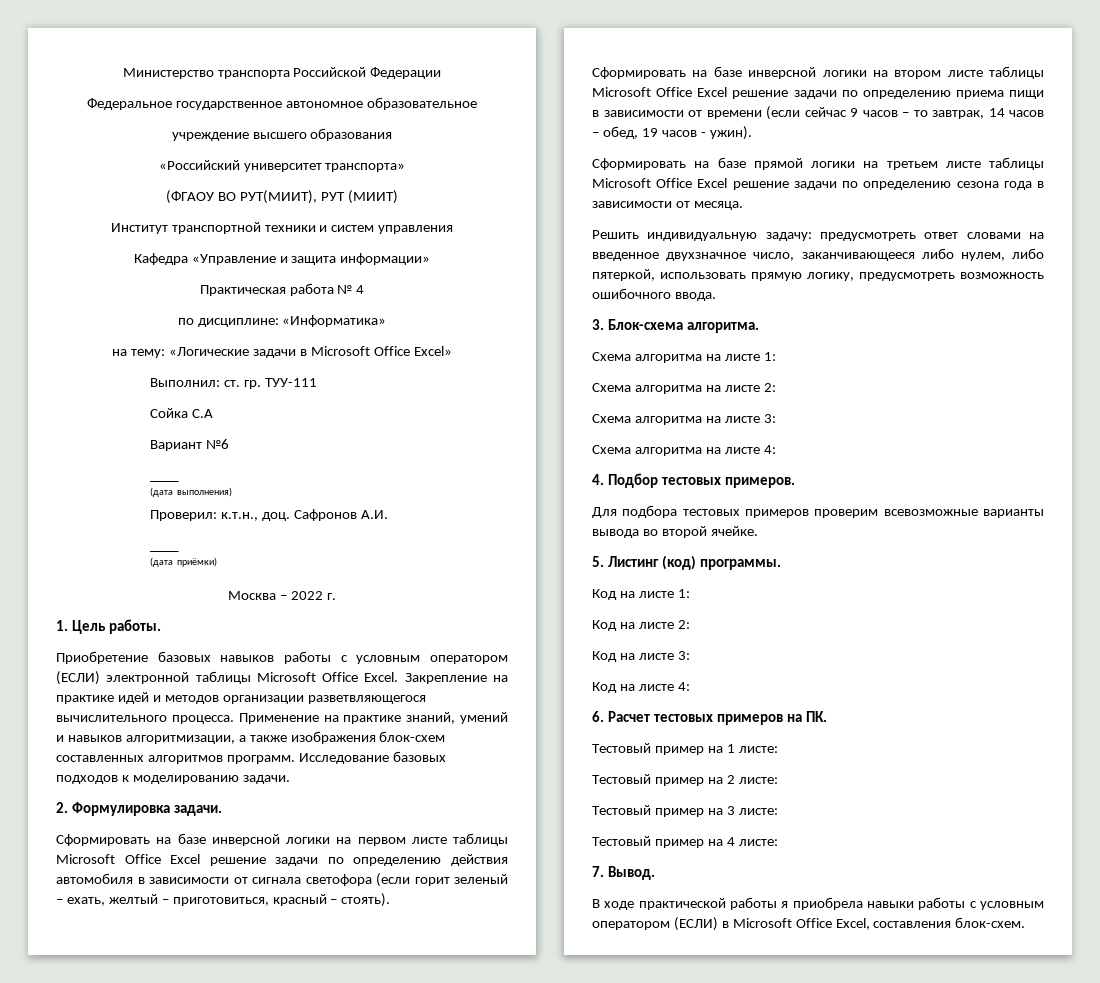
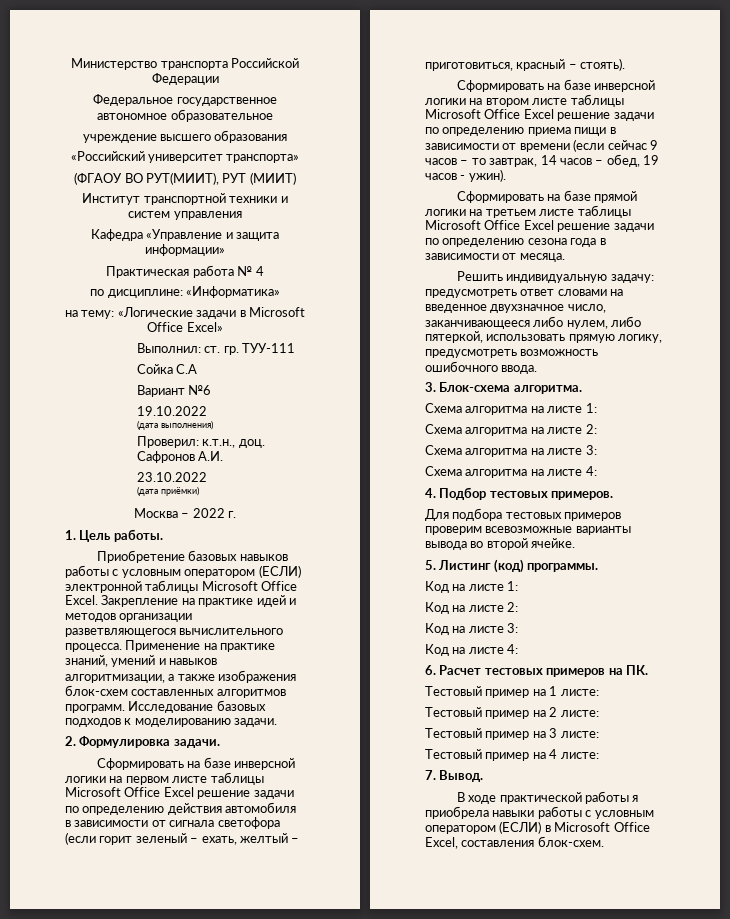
[150,480,180,482] ____ -> [137,406,207,416] 19.10.2022
[150,550,180,552] ____ -> [137,472,207,482] 23.10.2022

